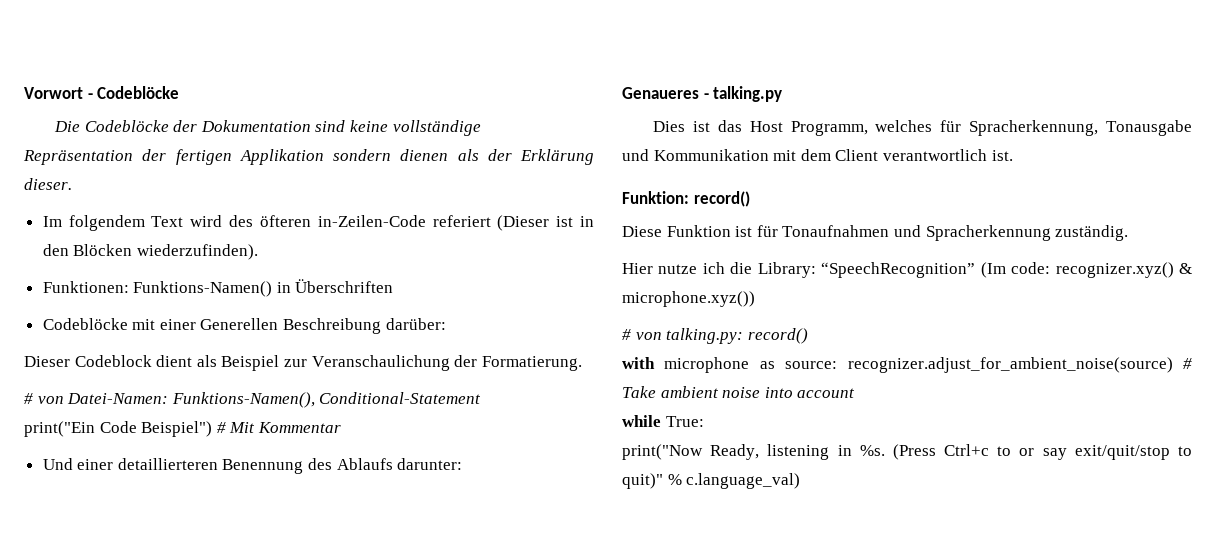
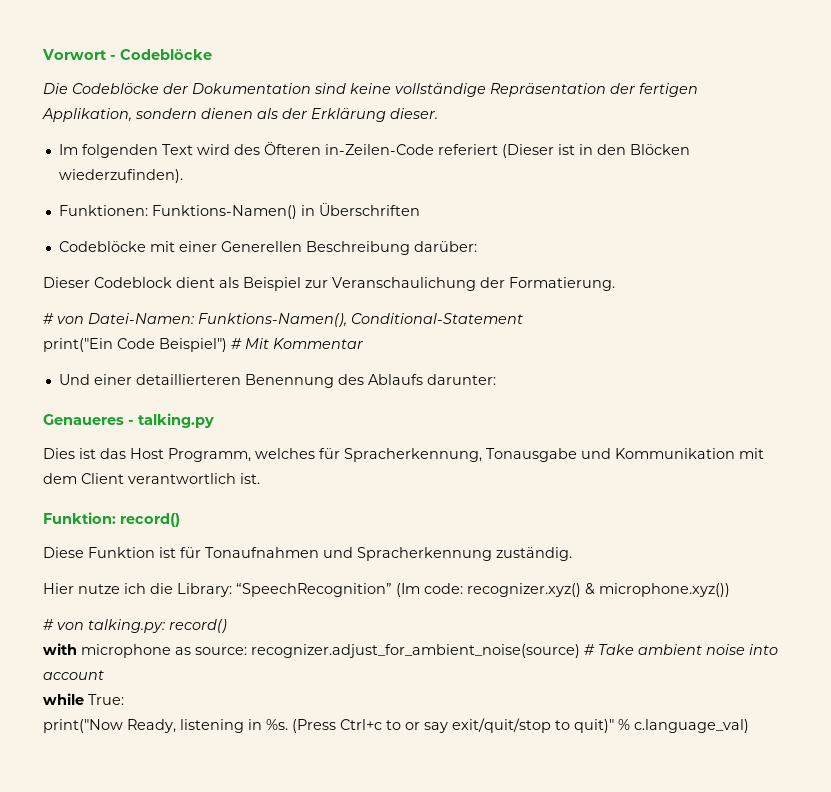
[239,149,324,165] Applikation -> [42,108,132,122] Applikation,
[68,215,145,231] folgendem -> [81,144,158,158] folgenden
[259,215,311,227] öfteren -> [263,141,321,155] Öfteren

